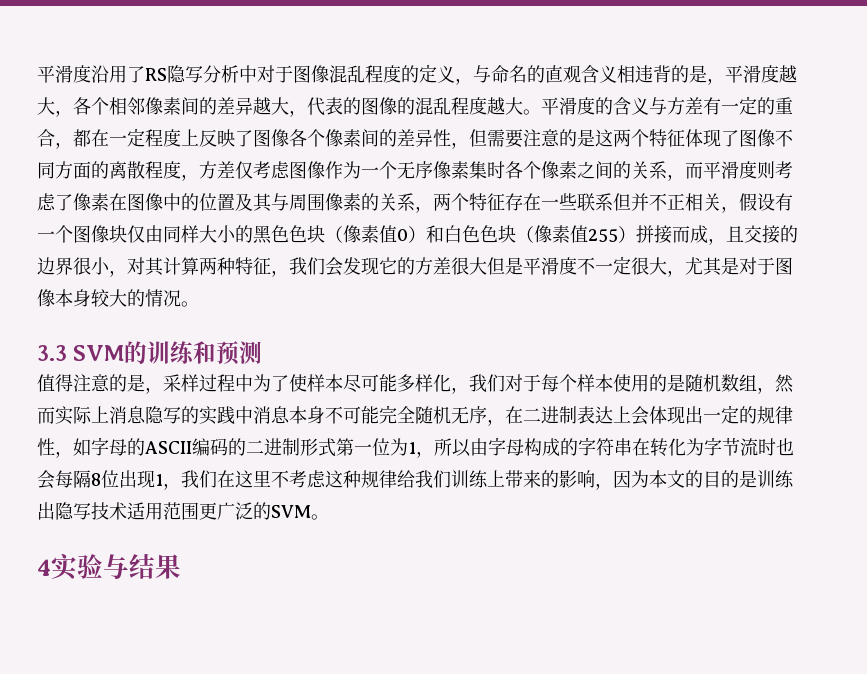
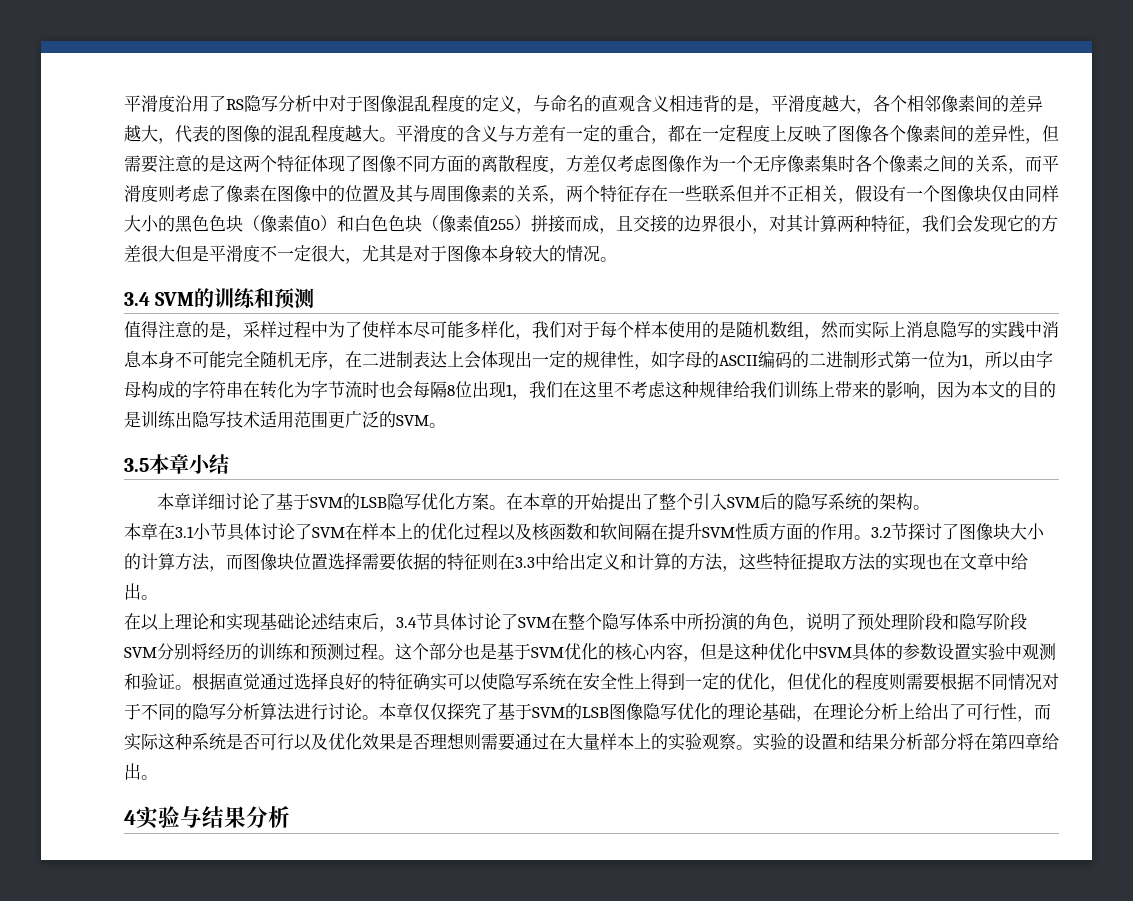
[37,345,67,361] 3.3 -> [124,292,150,306] 3.4
(329, 517) none -> [124,454,229,474] [156,493,930,510] [124,523,1045,541] [124,552,1028,572] [124,583,158,600] [124,612,1027,632] [124,643,1056,662] [124,672,1059,692] [124,703,1051,722] [124,733,1059,751] [124,763,158,780] // 3.5本章小结 // 本章详细讨论了基于SVM的LSB隐写优化方案。在本章的开始提出了整个引入SVM后的隐写系统的架构。 // 本章在3.1小节具体讨论了SVM在样本上的优化过程以及核函数和软间隔在提升SVM性质方面的作用。3.2节探讨了图像块大小的计算方法，而图像块位置选择需要依据的特征则在3.3中给出定义和计算的方法，这些特征提取方法的实现也在文章中给出。 // 在以上理论和实现基础论述结束后，3.4节具体讨论了SVM在整个隐写体系中所扮演的角色，说明了预处理阶段和隐写阶段SVM分别将经历的训练和预测过程。这个部分也是基于SVM优化的核心内容，但是这种优化中SVM具体的参数设置实验中观测和验证。根据直觉通过选择良好的特征确实可以使隐写系统在安全性上得到一定的优化，但优化的程度则需要根据不同情况对于不同的隐写分析算法进行讨论。本章仅仅探究了基于SVM的LSB图像隐写优化的理论基础，在理论分析上给出了可行性，而实际这种系统是否可行以及优化效果是否理想则需要通过在大量样本上的实验观察。实验的设置和结果分析部分将在第四章给出。
(181, 566) none -> [246,806,290,828] 分析

